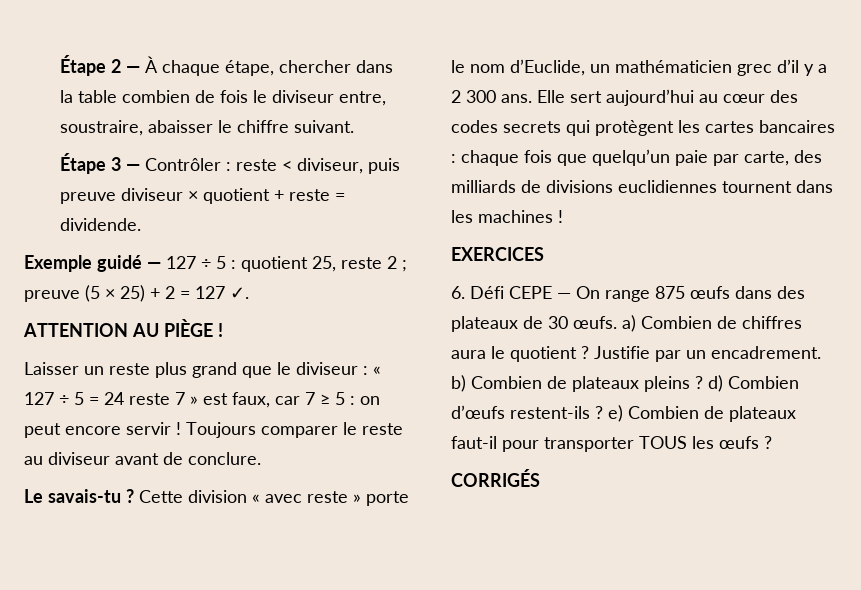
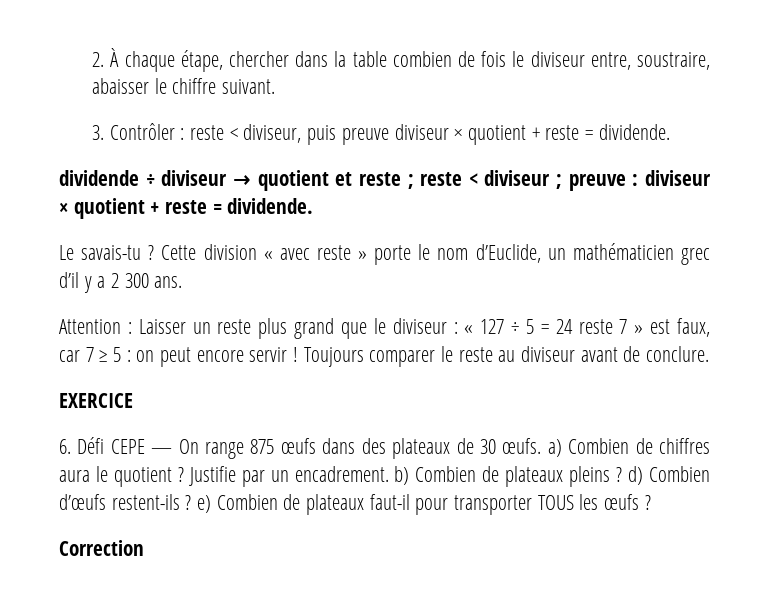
[59,55,140,76] Étape 2 — -> [92,52,105,67] 2.
[59,153,140,174] Étape 3 — -> [92,125,105,140] 3.
[24,255,407,272] [24,285,249,302] [23,319,223,337] Exemple guidé — 127 ÷ 5 : quotient 25, reste 2 ; preuve (5 × 25) + 2 = 127 ✓. // ATTENTION AU PIÈGE ! // -> [59,170,712,191] [59,198,314,219] [59,243,710,265] [59,272,183,293] [59,319,132,334] dividende ÷ diviseur → quotient et reste ; reste < diviseur ; preuve : diviseur × quotient + reste = dividende. // Le savais-tu ? Cette division « avec reste » porte le nom d’Euclide, un mathématicien grec d’il y a 2 300 ans. // Attention :
[24,489,409,506] [451,59,827,76] [451,89,798,106] [451,120,835,136] [451,149,822,166] [451,180,833,193] [451,210,563,223] [451,247,544,261] Le savais-tu ? Cette division « avec reste » porte le nom d’Euclide, un mathématicien grec d’il y a 2 300 ans. Elle sert aujourd’hui au cœur des codes secrets qui protègent les cartes bancaires : chaque fois que quelqu’un paie par carte, des milliards de divisions euclidiennes tournent dans les machines ! // EXERCICES -> [59,393,133,408] EXERCICE
[451,469,540,487] CORRIGÉS -> [59,540,144,556] Correction

